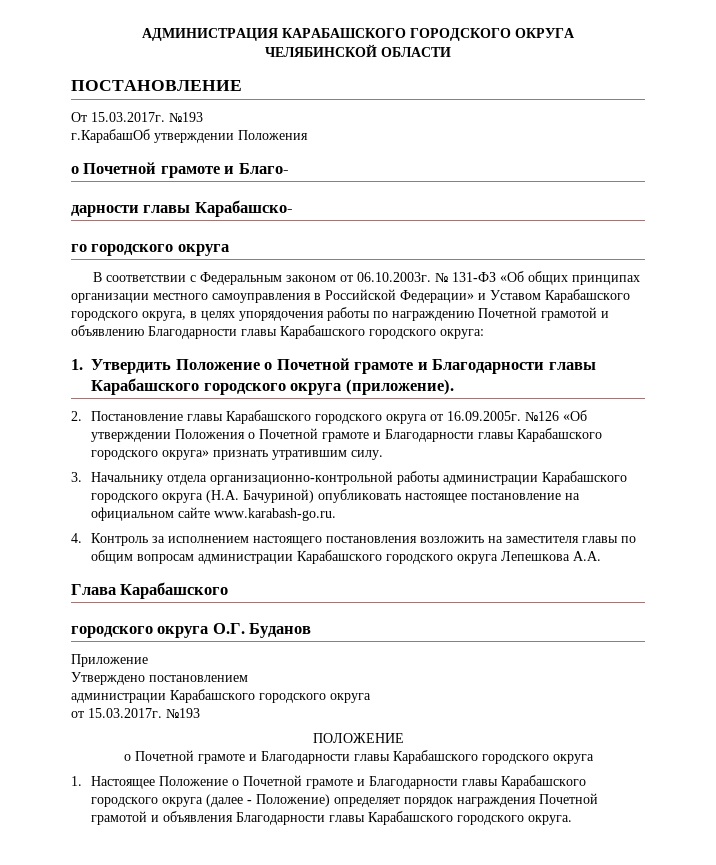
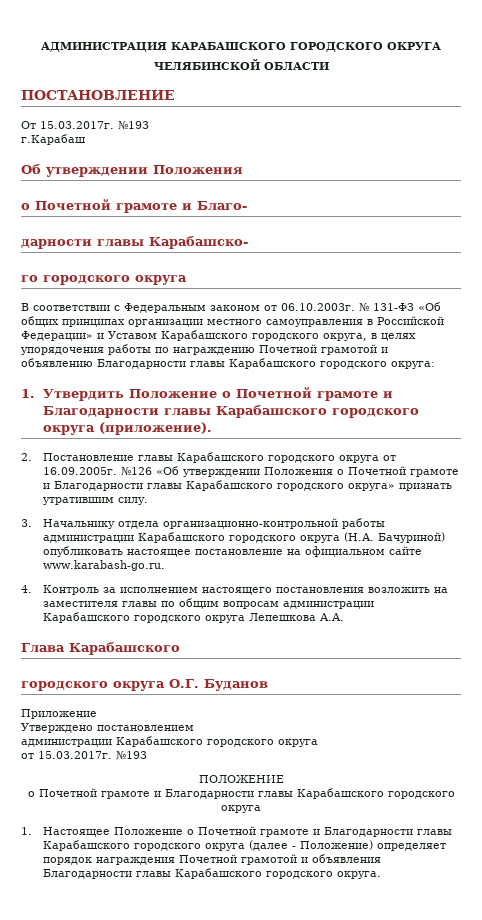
[71,129,150,143] г.КарабашОб -> [21,134,85,145] [21,163,41,175] г.Карабаш // Об

